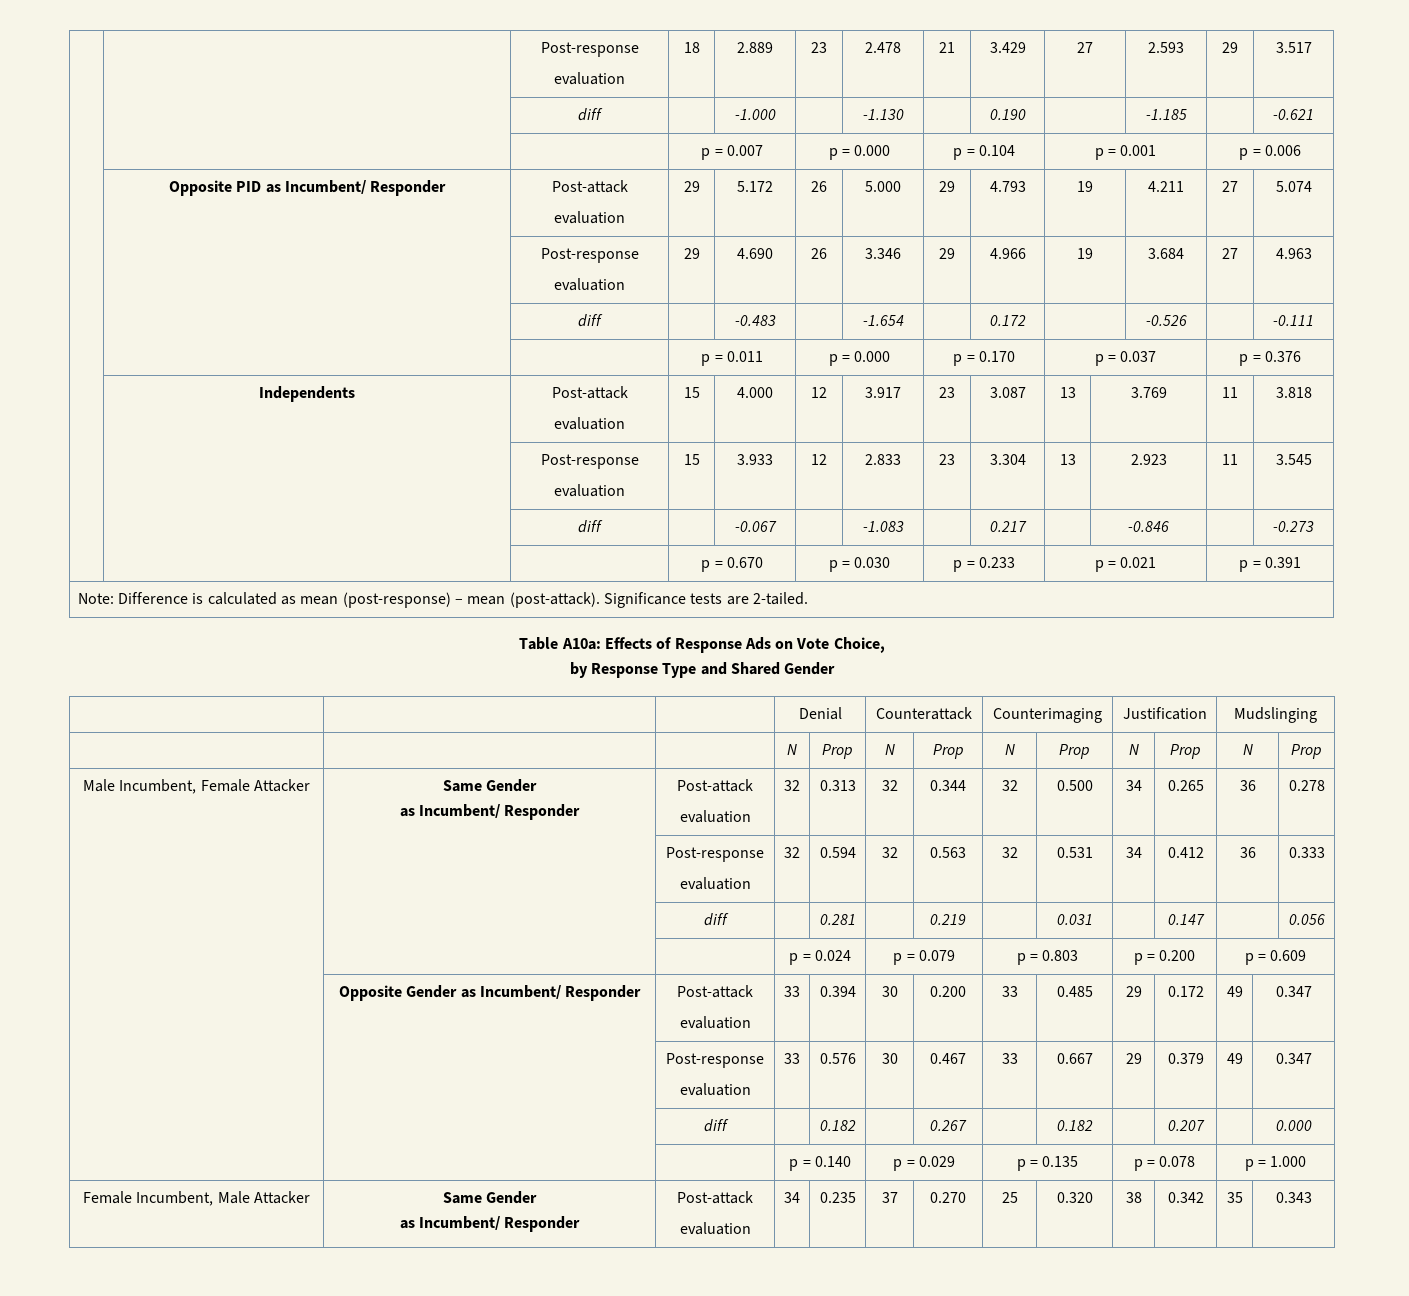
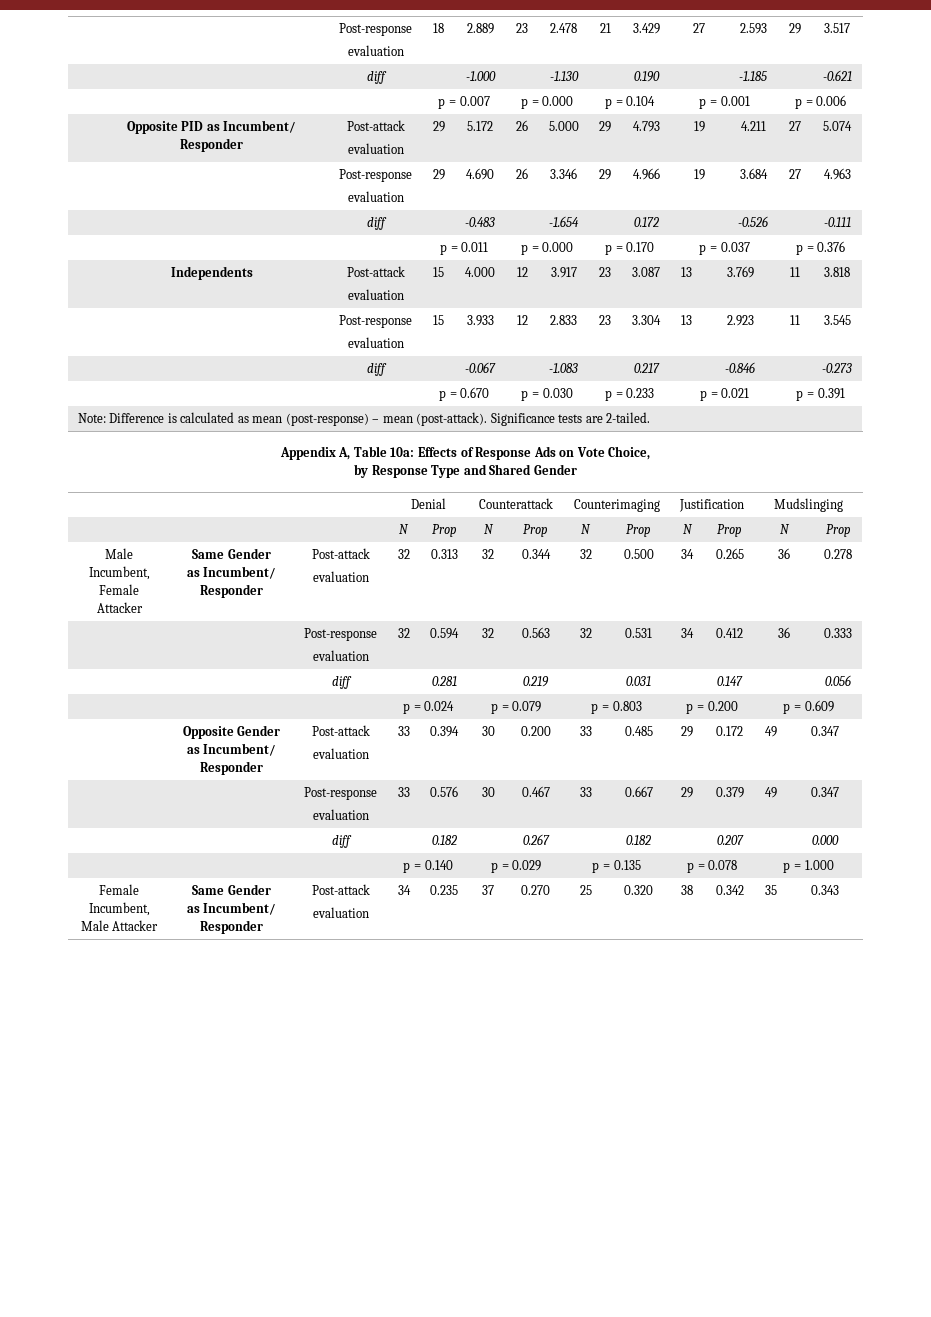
[519,637,601,650] Table A10a: -> [279,446,415,460] Appendix A, Table 10a:

